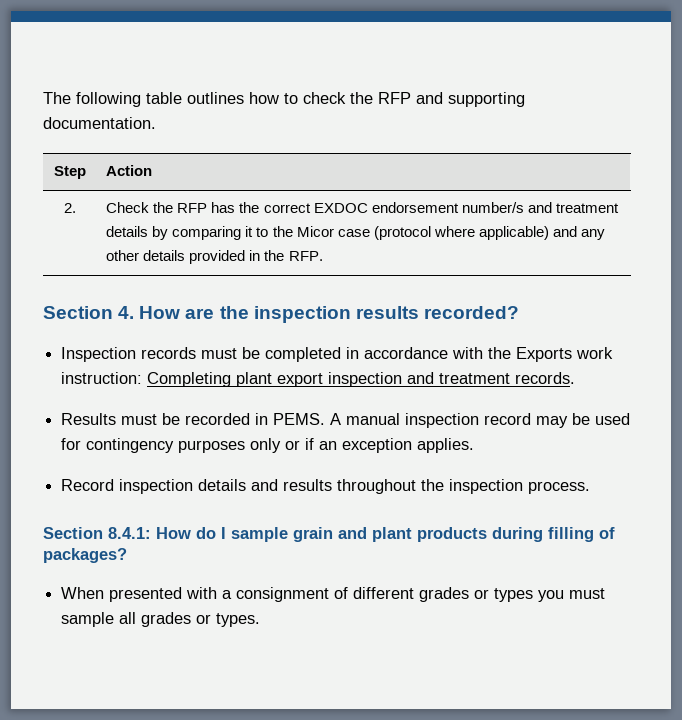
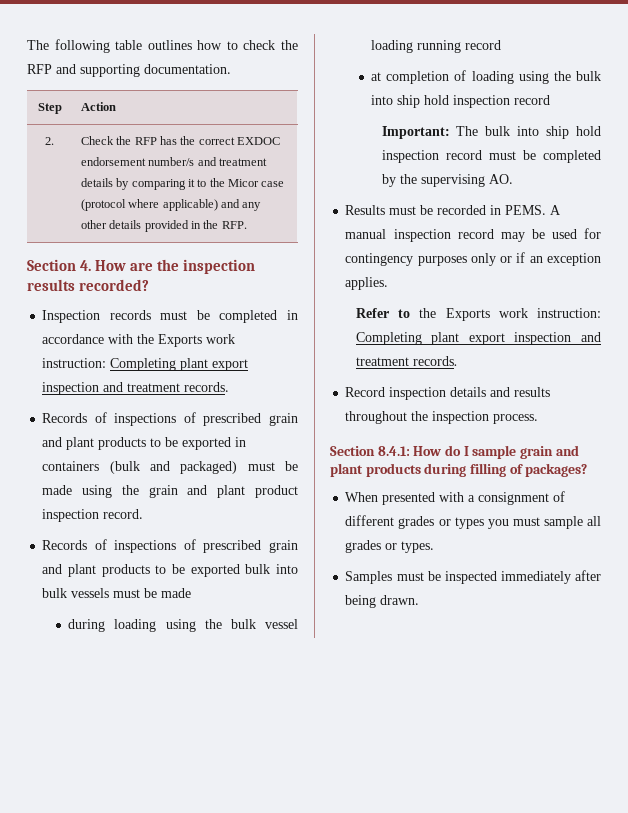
(576, 378) none -> [42,412,298,426] [42,437,247,450] [42,461,298,474] [42,485,298,498] [42,509,144,522] [42,539,298,553] [42,564,298,577] [42,588,192,598] [68,619,298,632] [371,40,502,53] [371,70,601,84] [371,95,551,108] [381,126,601,139] [381,150,601,163] [381,174,513,187] // Records of inspections of prescribed grain and plant products to be exported in containers (bulk and packaged) must be made using the grain and plant product inspection record. // Records of inspections of prescribed grain and plant products to be exported bulk into bulk vessels must be made // during loading using the bulk vessel loading running record // at completion of loading using the bulk into ship hold inspection record // Important: The bulk into ship hold inspection record must be completed by the supervising AO.
(475, 445) none -> [355,308,601,321] [355,332,601,345] [355,356,458,366] // Refer to the Exports work instruction: Completing plant export inspection and treatment records.
(261, 620) none -> [345,570,601,584] [345,595,420,608] // Samples must be inspected immediately after being drawn.

